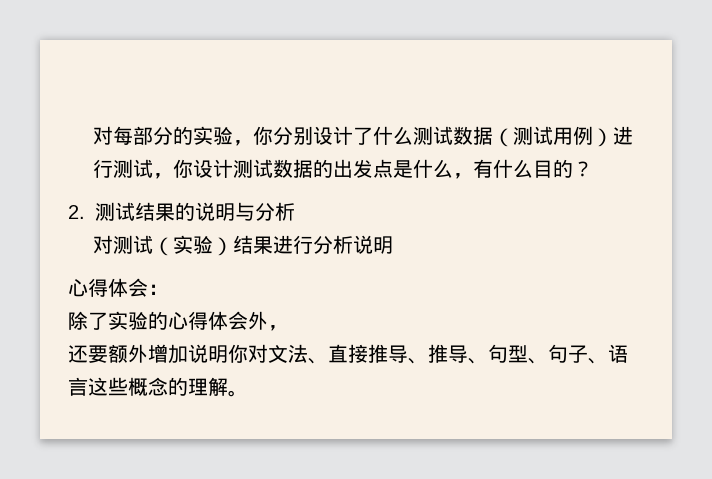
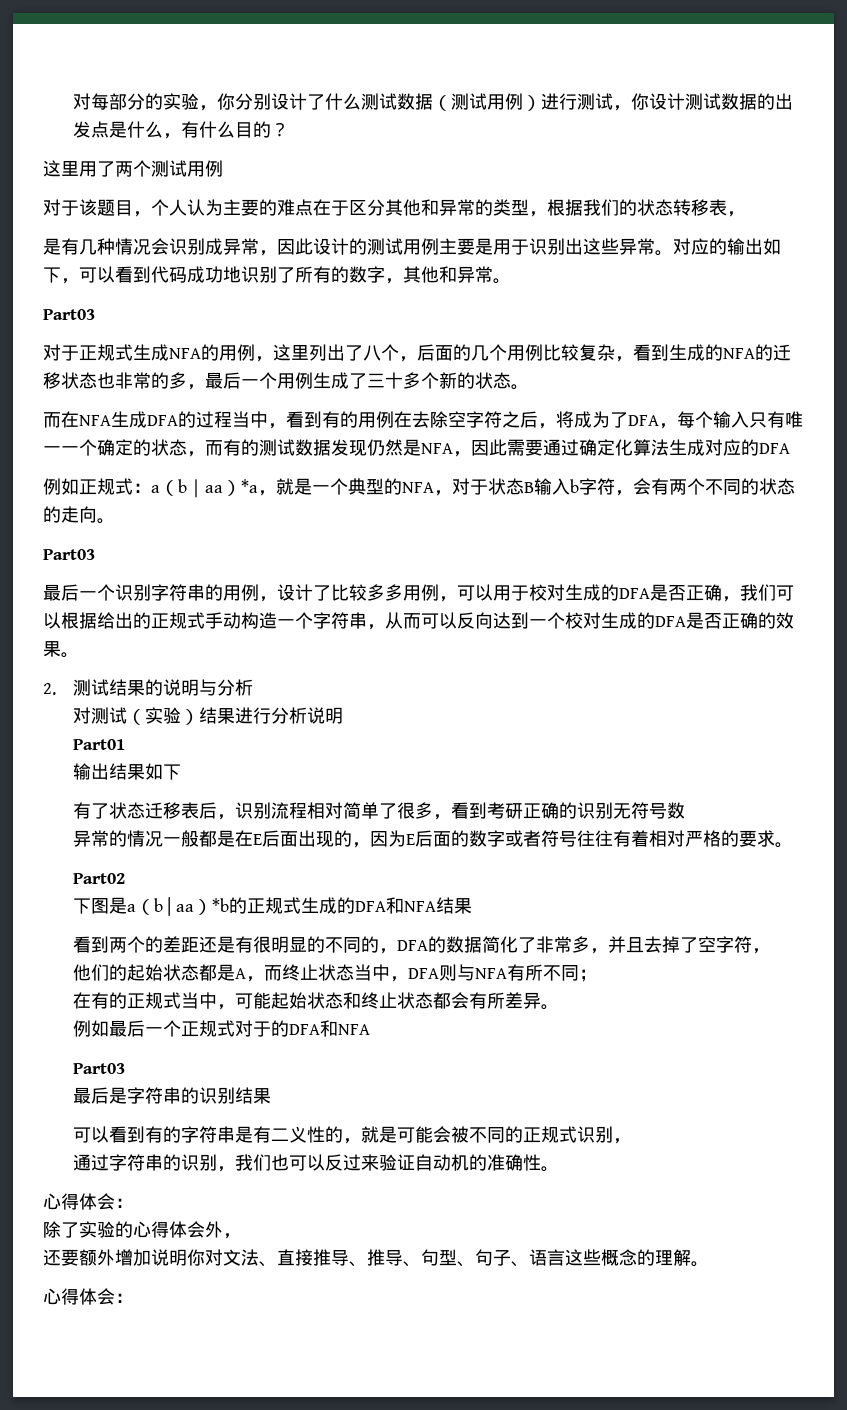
(594, 169) none -> [43,160,223,177] [43,199,745,217] [43,238,781,256] [43,266,511,284] [43,309,95,320] [43,344,791,362] [43,372,529,390] [43,411,803,429] [43,439,790,457] [43,478,795,498] [43,506,115,524] [43,549,95,560] [43,584,794,602] [43,612,794,630] [43,641,79,658] // 这里用了两个测试用例 // 对于该题目，个人认为主要的难点在于区分其他和异常的类型，根据我们的状态转移表， // 是有几种情况会识别成异常，因此设计的测试用例主要是用于识别出这些异常。对应的输出如下，可以看到代码成功地识别了所有的数字，其他和异常。 // Part03 // 对于正规式生成NFA的用例，这里列出了八个，后面的几个用例比较复杂，看到生成的NFA的迁移状态也非常的多，最后一个用例生成了三十多个新的状态。 // 而在NFA生成DFA的过程当中，看到有的用例在去除空字符之后，将成为了DFA，每个输入只有唯一一个确定的状态，而有的测试数据发现仍然是NFA，因此需要通过确定化算法生成对应的DFA // 例如正规式：a（b｜aa）*a，就是一个典型的NFA，对于状态B输入b字符，会有两个不同的状态的走向。 // Part03 // 最后一个识别字符串的用例，设计了比较多多用例，可以用于校对生成的DFA是否正确，我们可以根据给出的正规式手动构造一个字符串，从而可以反向达到一个校对生成的DFA是否正确的效果。
(394, 245) none -> [72,739,125,750] [72,763,181,780] [72,802,685,820] [72,830,793,848] [72,873,125,884] [72,897,473,916] [72,936,770,954] [72,964,597,982] [72,992,559,1010] [72,1020,370,1037] [72,1063,125,1074] [72,1087,271,1104] [72,1126,631,1144] [72,1154,559,1172] // Part01 // 输出结果如下 // 有了状态迁移表后，识别流程相对简单了很多，看到考研正确的识别无符号数 // 异常的情况一般都是在E后面出现的，因为E后面的数字或者符号往往有着相对严格的要求。 // Part02 // 下图是a（b | aa）*b的正规式生成的DFA和NFA结果 // 看到两个的差距还是有很明显的不同的，DFA的数据简化了非常多，并且去掉了空字符， // 他们的起始状态都是A，而终止状态当中，DFA则与NFA有所不同； // 在有的正规式当中，可能起始状态和终止状态都会有所差异。 // 例如最后一个正规式对于的DFA和NFA // Part03 // 最后是字符串的识别结果 // 可以看到有的字符串是有二义性的，就是可能会被不同的正规式识别， // 通过字符串的识别，我们也可以反过来验证自动机的准确性。
(248, 393) none -> [43,1288,133,1305] // 心得体会：

